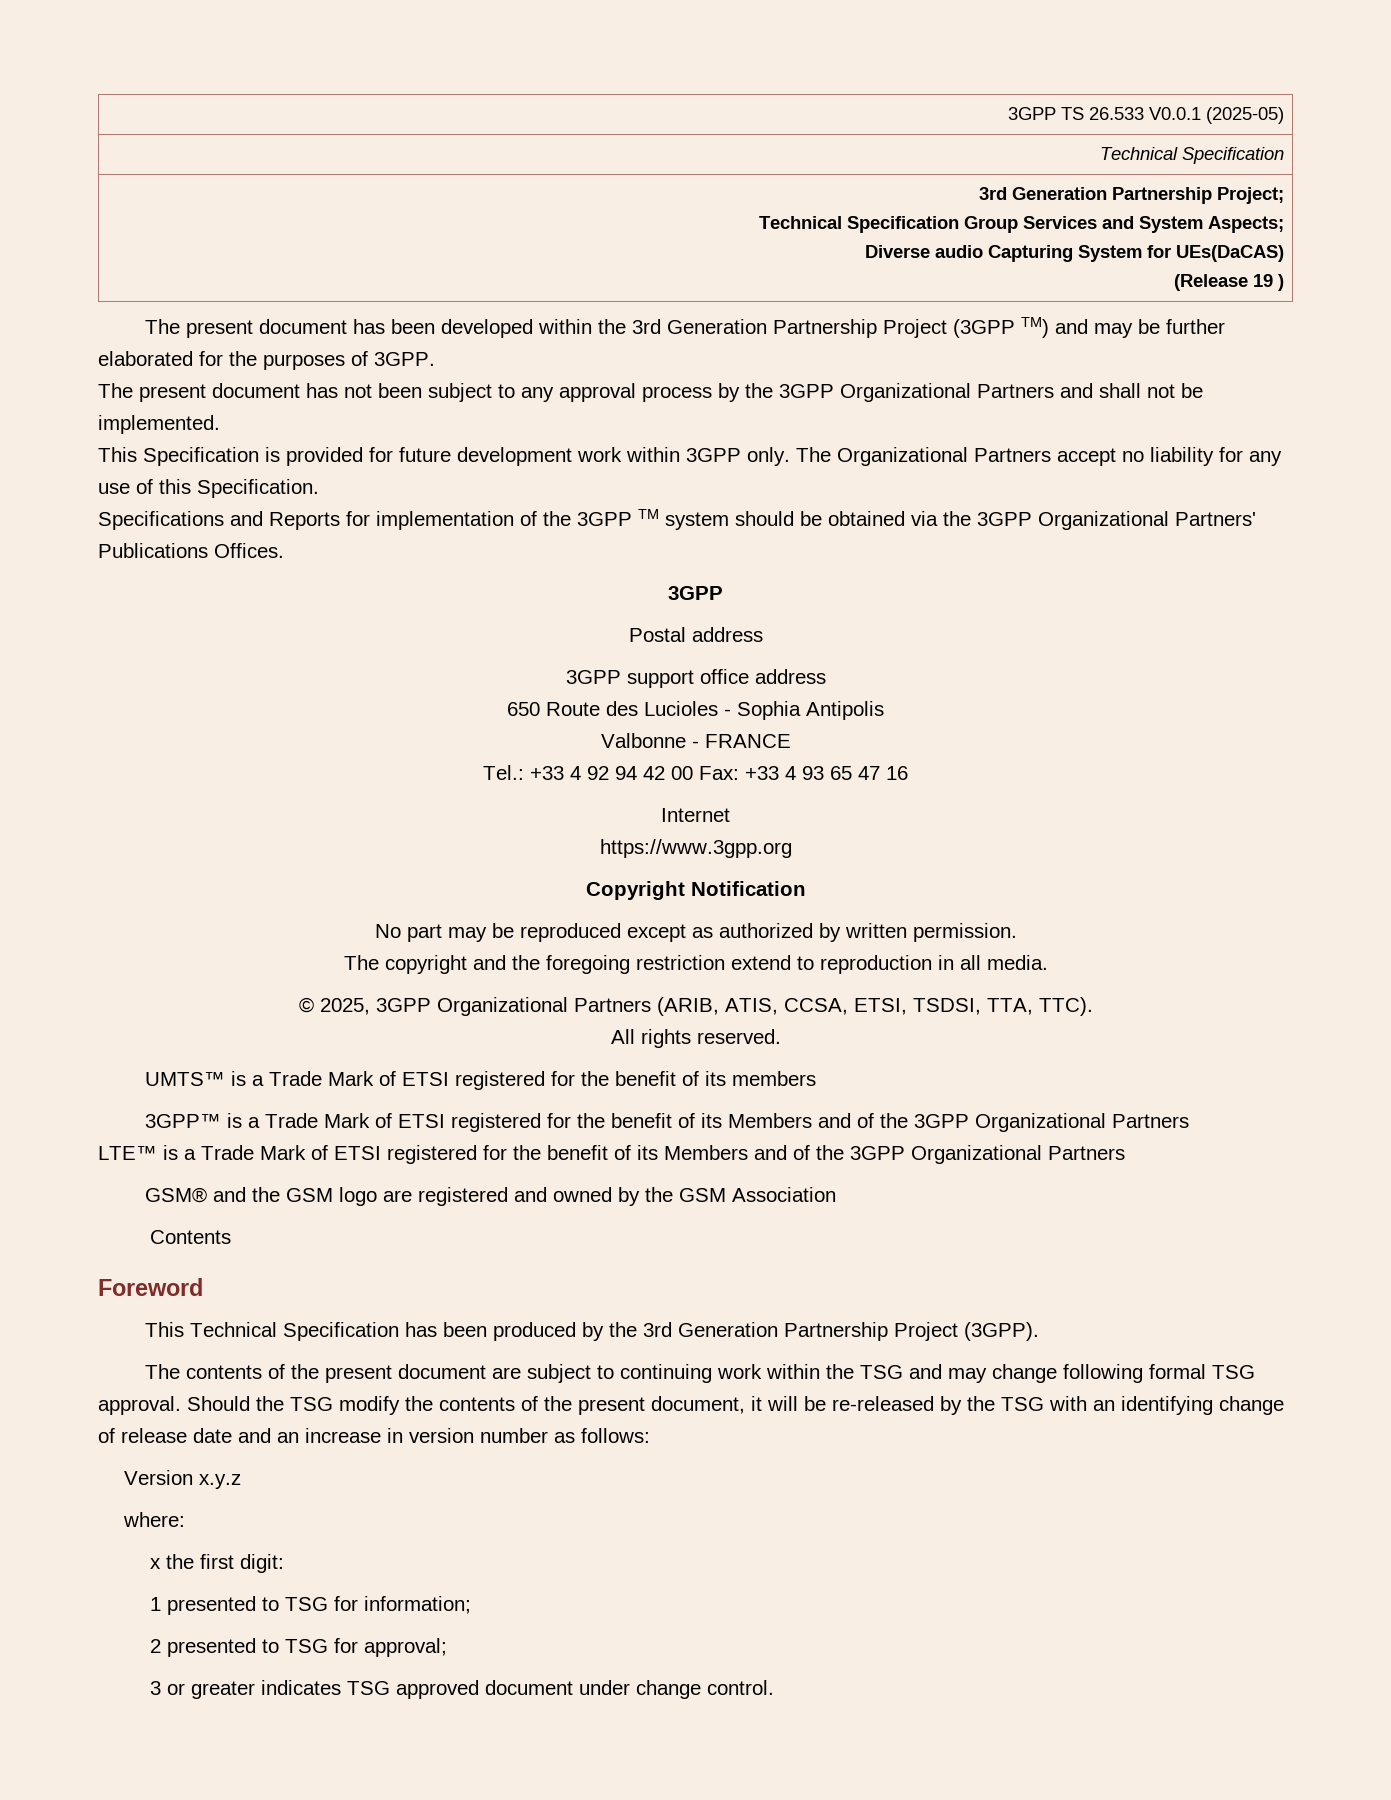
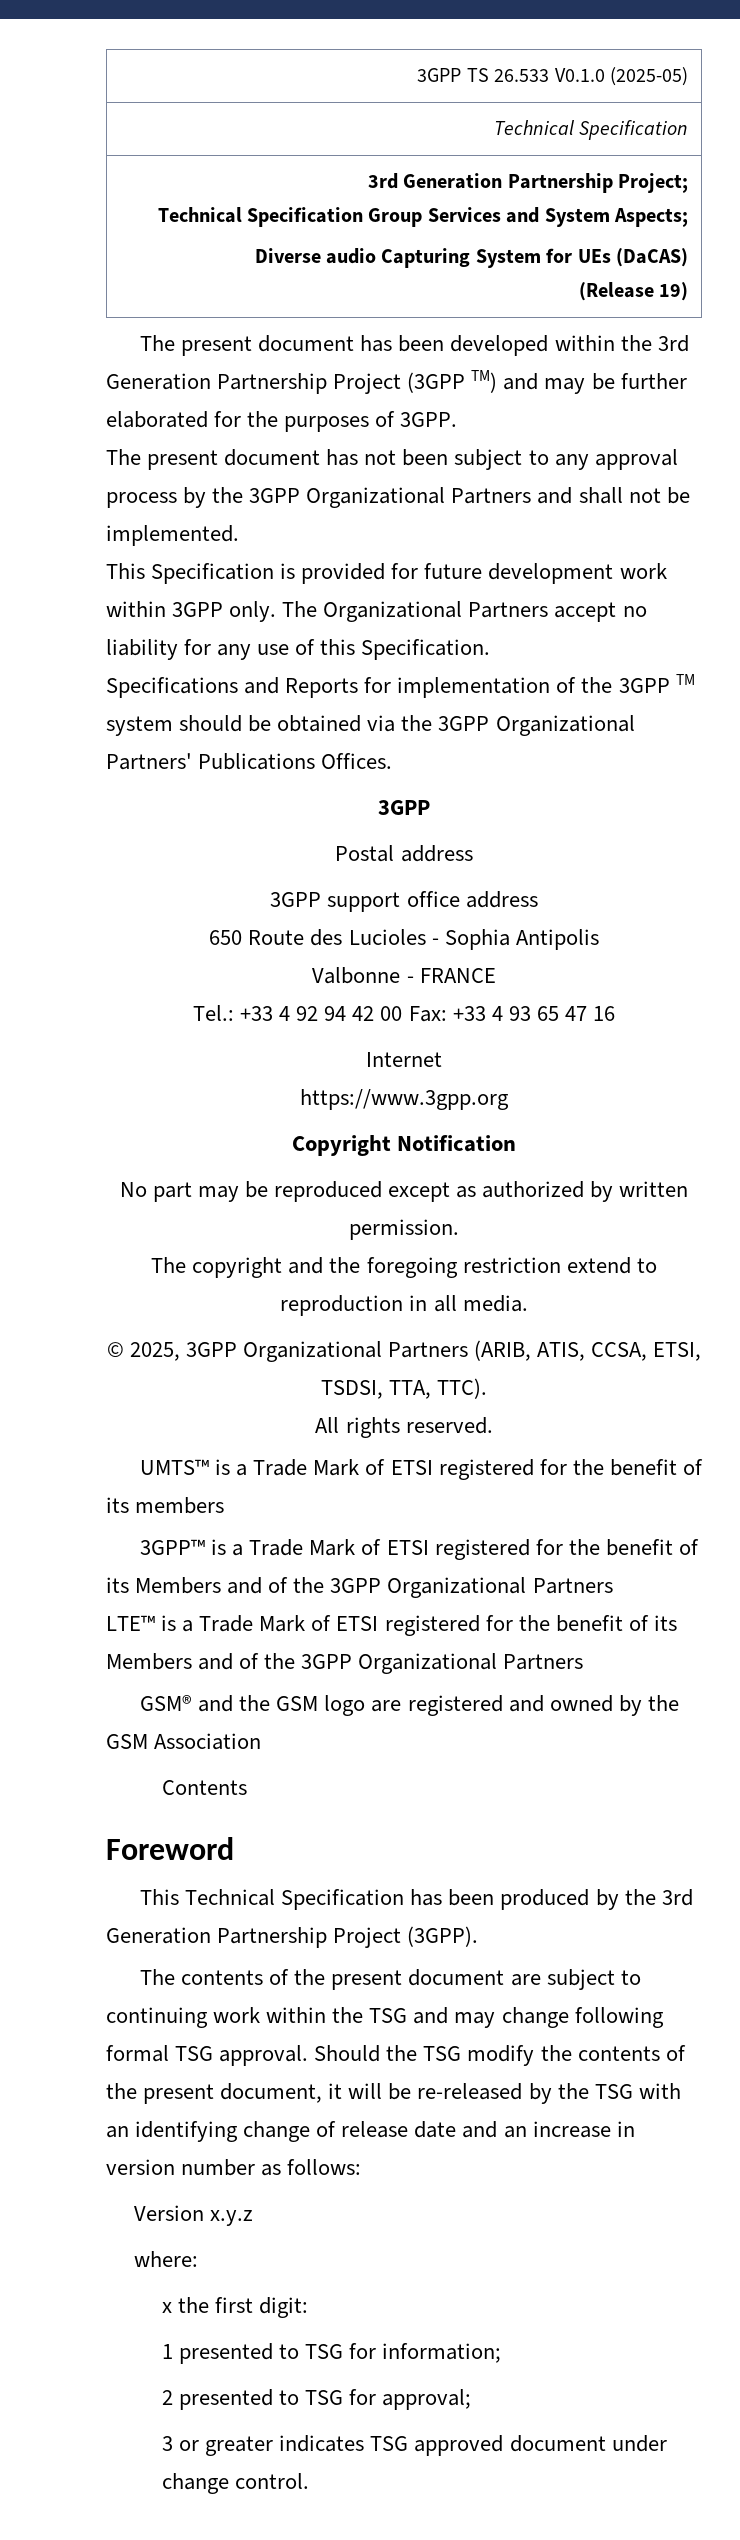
[1149,107,1202,120] V0.0.1 -> [554,68,605,82] V0.1.0
[1176,245,1285,262] UEs(DaCAS) -> [577,248,688,267] UEs (DaCAS)
[1253,274,1285,291] 19 ) -> [658,282,688,301] 19)

